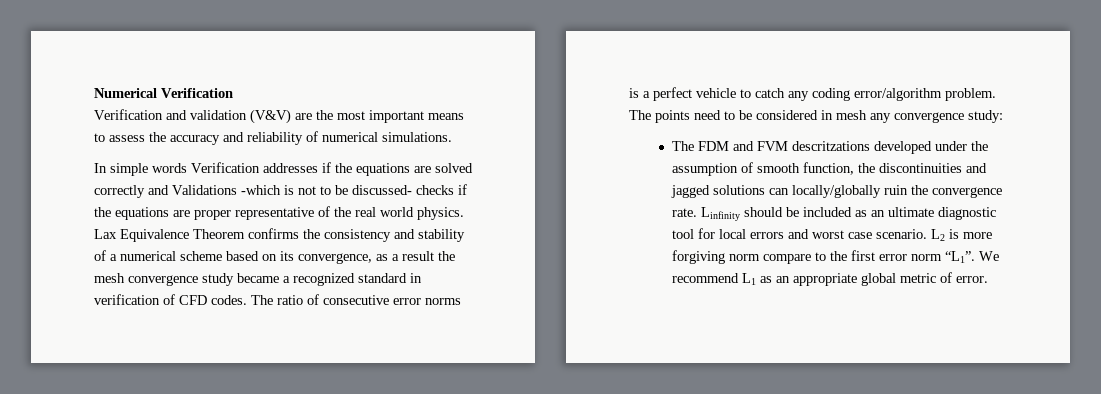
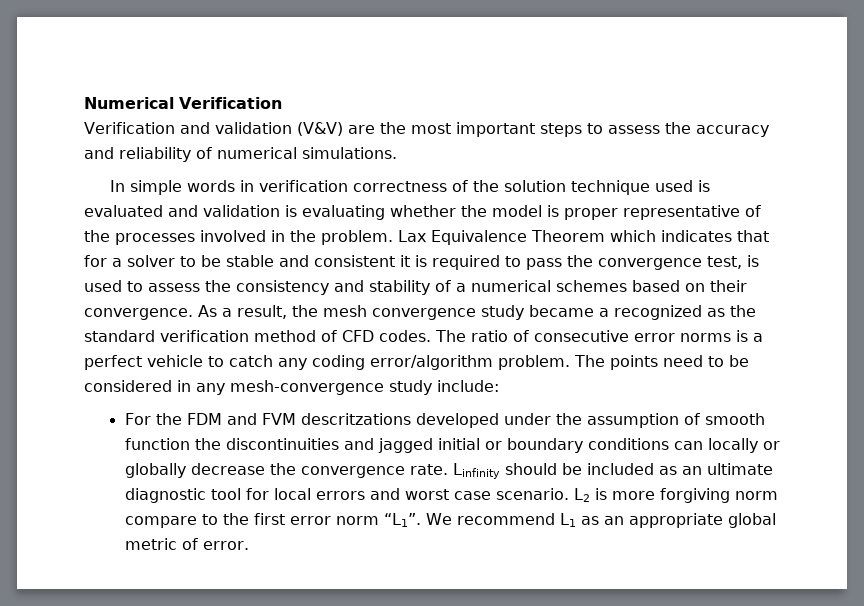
[428,113,464,120] means -> [539,123,582,137] steps
[191,162,473,176] [94,184,467,198] [94,206,464,220] [94,228,299,242] Verification addresses if the equations are solved correctly and Validations -which is not to be discussed- checks if the equations are proper representative of the real world physics. Lax Equivalence Theorem confirms -> [239,180,710,195] [84,205,761,220] [84,230,769,245] [84,255,759,270] [84,280,200,292] in verification correctness of the solution technique used is evaluated and validation is evaluating whether the model is proper representative of the processes involved in the problem. Lax Equivalence Theorem which indicates that for a solver to be stable and consistent it is required to pass the convergence test, is used to assess
[180,251,222,261] scheme -> [556,280,627,292] schemes
[280,251,434,264] its convergence, as a result -> [710,280,747,292] [84,305,287,320] their convergence. As a result,
[358,273,422,283] [94,294,160,305] standard in verification -> [707,305,756,317] [84,330,316,342] as the standard verification method
[836,110,1003,123] [672,141,695,151] mesh any convergence study: // The -> [196,380,499,395] [124,413,182,425] any mesh-convergence study include: // For the
[803,162,855,175] function, -> [124,438,190,450] function
[713,185,909,198] solutions can locally/globally ruin -> [437,438,780,453] [124,463,265,478] initial or boundary conditions can locally or globally decrease

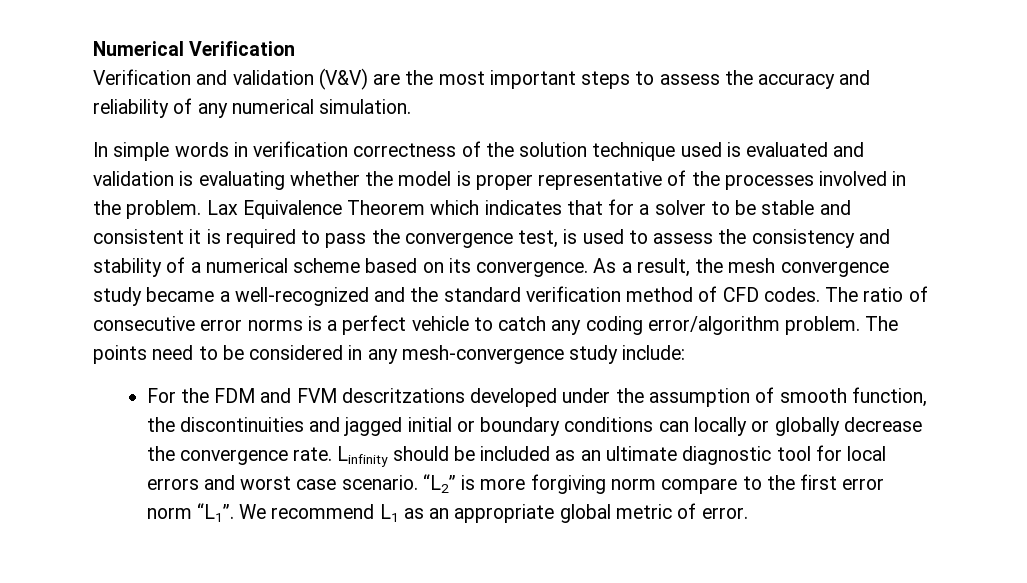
[217,147,397,159] numerical simulations. -> [197,99,412,118] any numerical simulation.
[556,280,627,292] schemes -> [293,258,361,273] scheme
[710,280,747,292] their -> [448,258,471,273] its
[614,305,725,320] recognized as -> [234,287,406,306] well-recognized and
[124,438,190,450] function -> [851,387,927,407] function,
[573,488,590,502] L2 -> [422,474,456,493] “L2”

